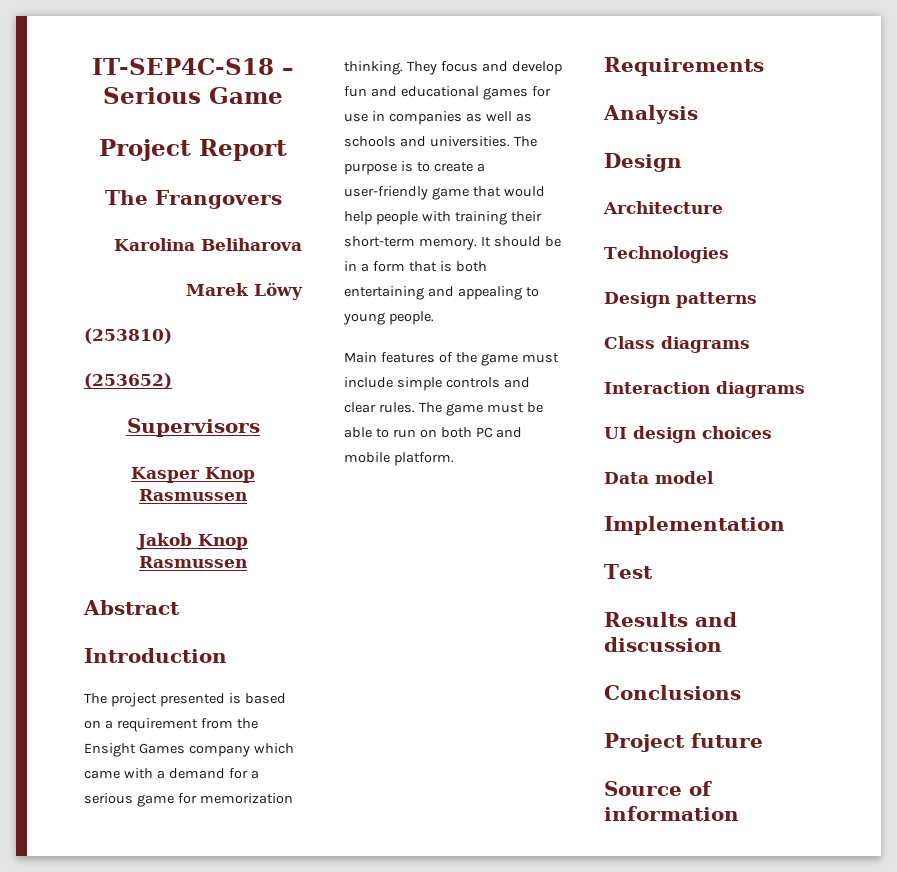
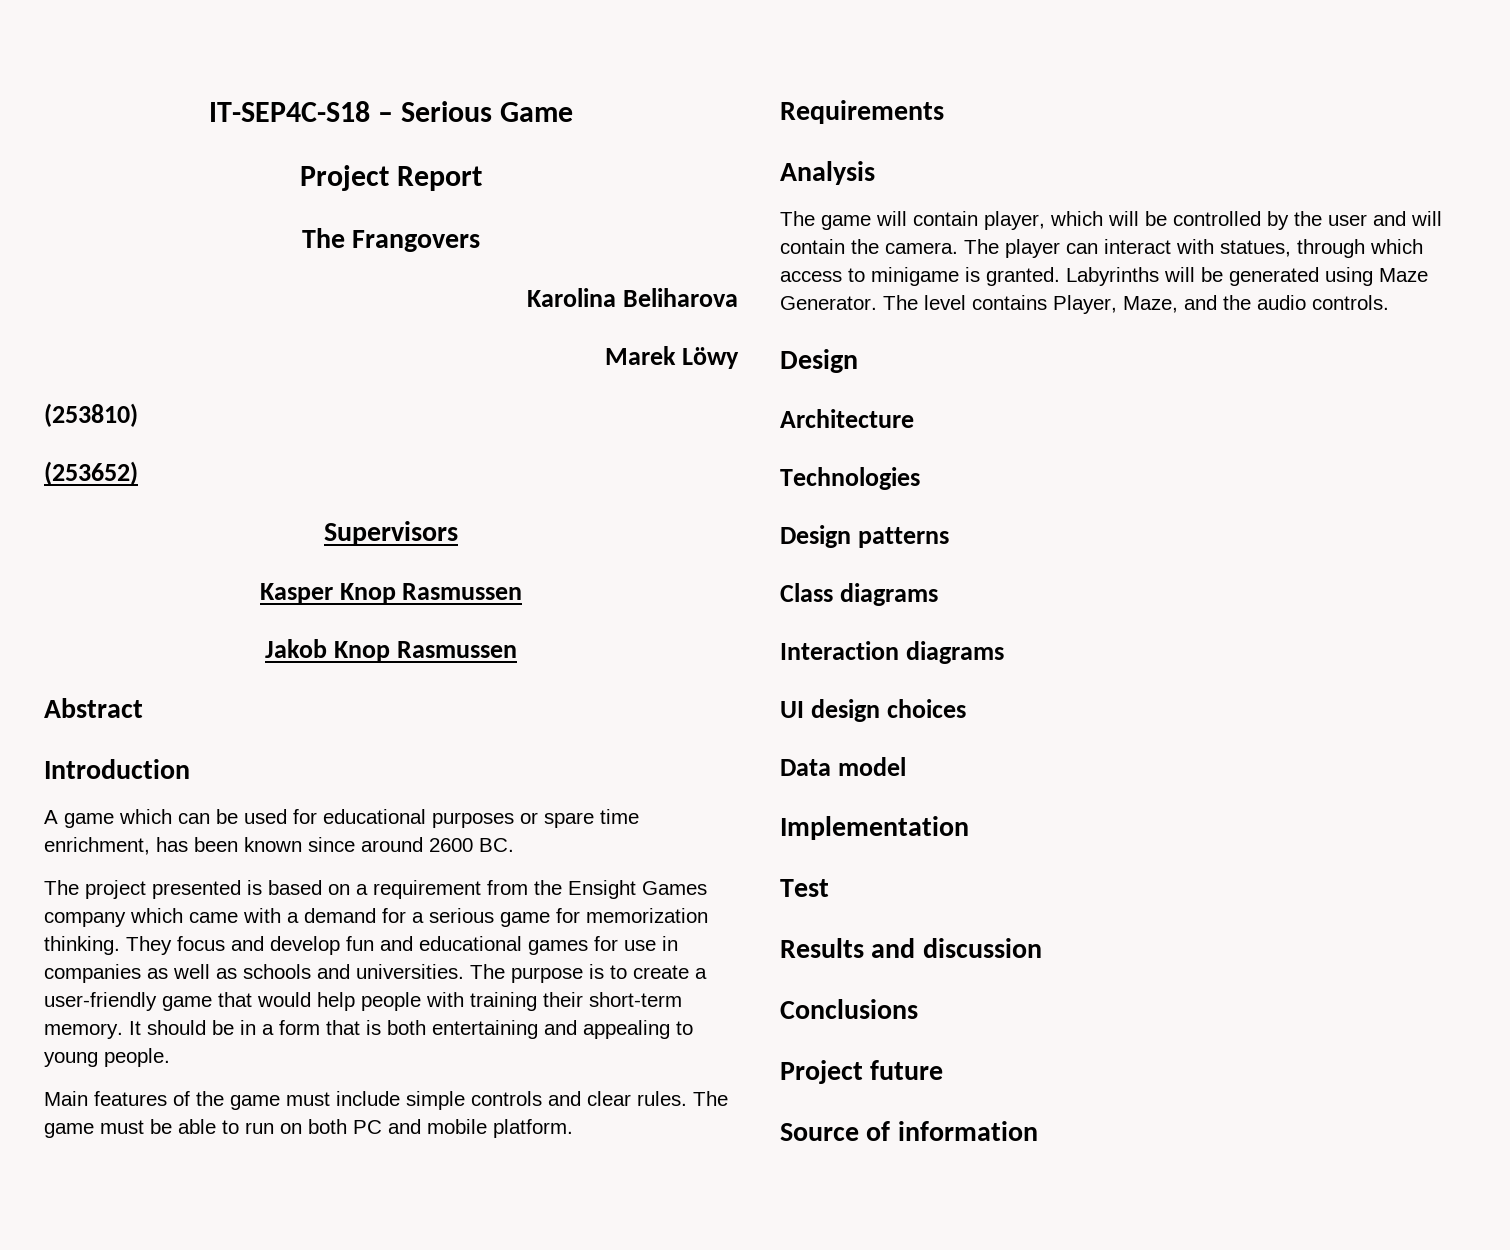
(227, 655) none -> [44,809,639,828] [44,837,514,855] // A game which can be used for educational purposes or spare time enrichment, has been known since around 2600 BC.
(698, 114) none -> [780,211,1442,230] [780,239,1423,258] [780,267,1428,286] [780,295,1389,314] // The game will contain player, which will be controlled by the user and will contain the camera. The player can interact with statues, through which access to minigame is granted. Labyrinths will be generated using Maze Generator. The level contains Player, Maze, and the audio controls.

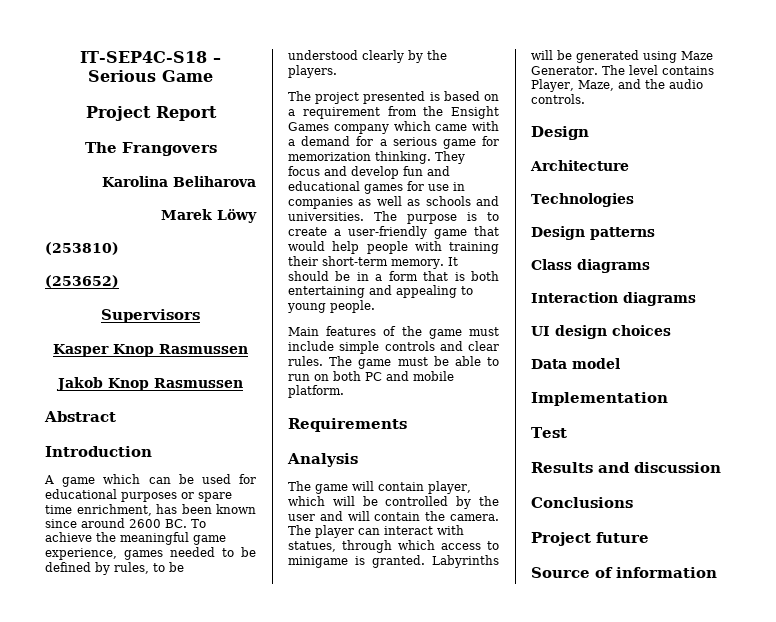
(514, 845) none -> [191,519,206,528] [45,532,226,545] [45,547,256,560] [45,562,184,575] [288,50,447,63] [288,65,337,78] To achieve the meaningful game experience, games needed to be defined by rules, to be understood clearly by the players.

